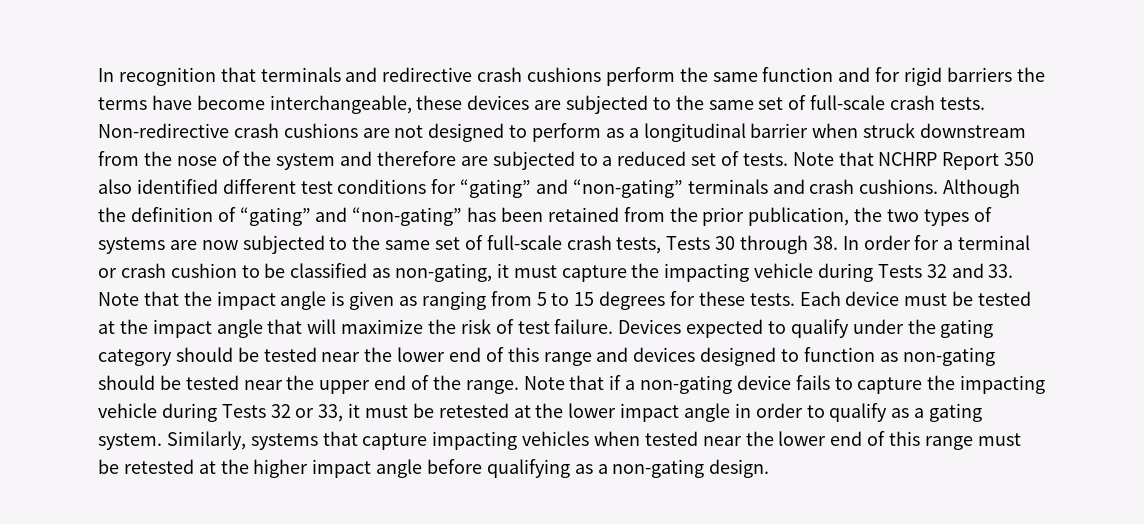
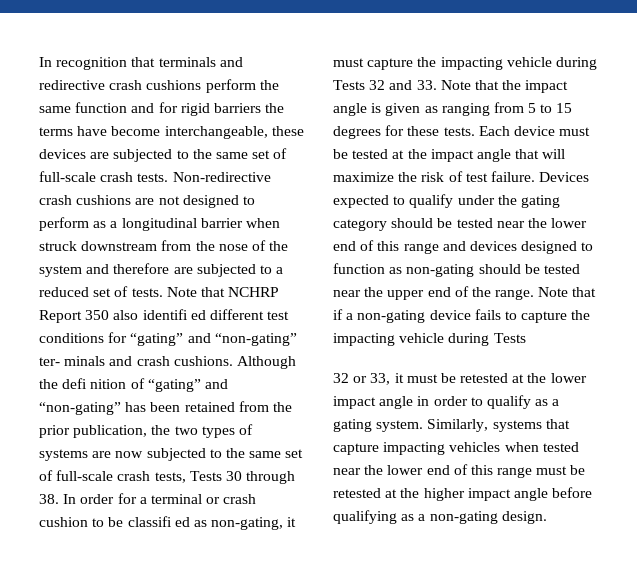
[136,179,218,194] identified -> [142,309,206,320] identifi ed
[687,179,768,194] terminals -> [39,356,106,366] ter- minals
[130,207,213,222] definition -> [62,378,127,389] defi nition
[290,263,368,278] classified -> [127,516,190,527] classifi ed
(266, 411) none -> (526, 338) //

